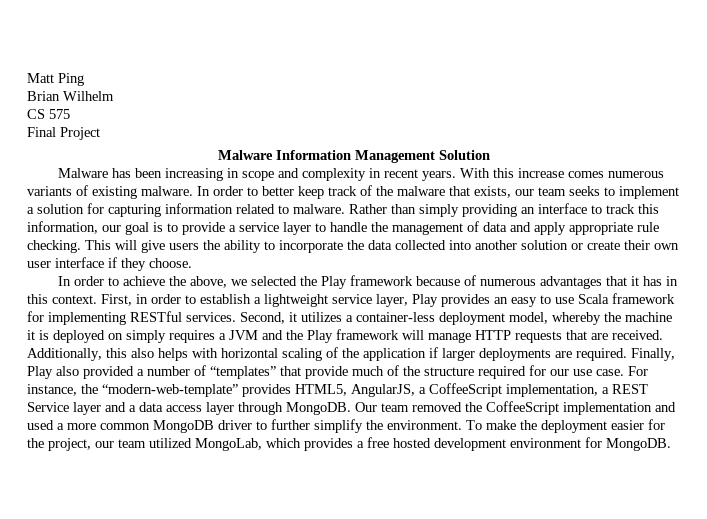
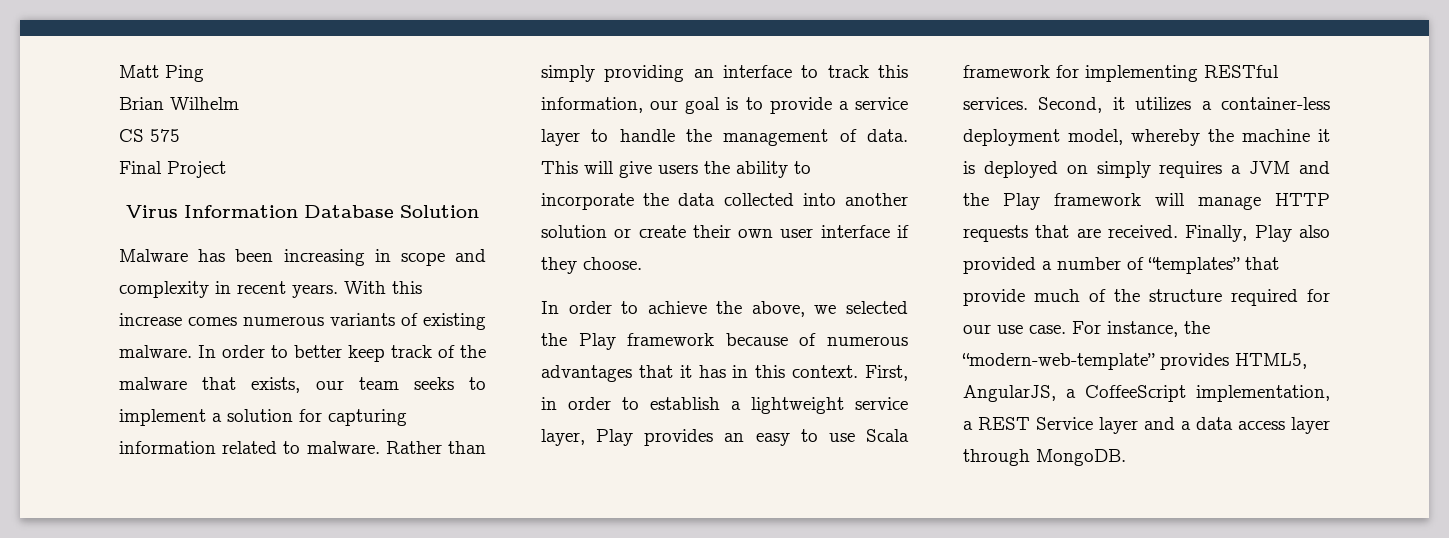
[217,150,435,163] Malware Information Management -> [126,205,394,218] Virus Information Database
[483,222,659,235] [27,240,81,253] data and apply appropriate rule checking. -> [867,129,908,142] data.
[27,347,627,361] Additionally, this also helps with horizontal scaling of the application if larger deployments are required. -> (1178, 231) none
[355,401,676,415] [27,419,665,433] [27,437,671,451] Our team removed the CoffeeScript implementation and used a more common MongoDB driver to further simplify the environment. To make the deployment easier for the project, our team utilized MongoLab, which provides a free hosted development environment for MongoDB. -> (1126, 457) none

